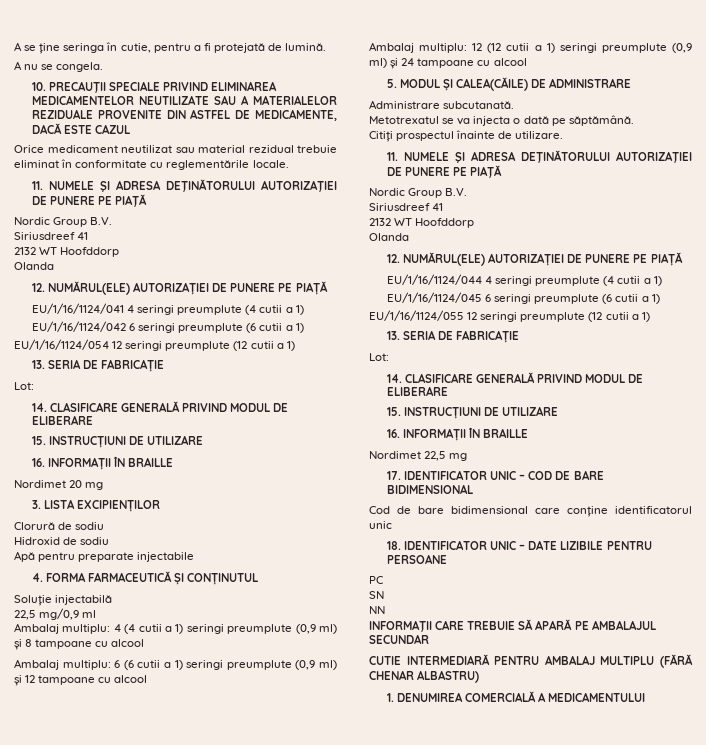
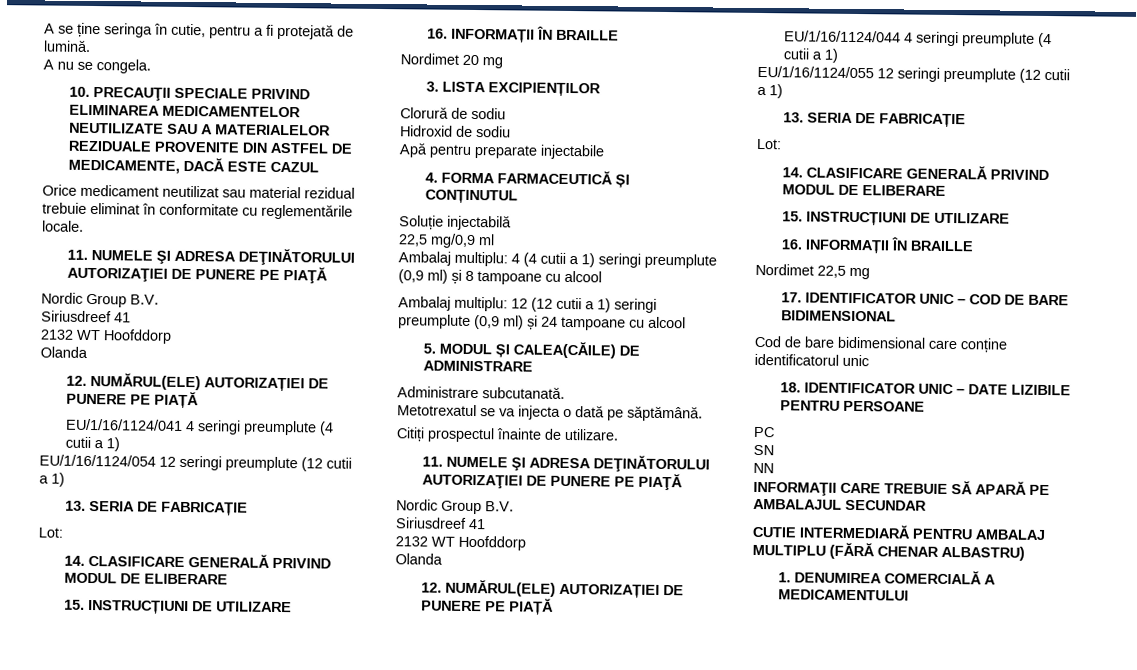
[31,321,304,333] // EU/1/16/1124/042 6 seringi preumplute (6 cutii a 1) -> (120, 444) none
[14,659,337,670] [14,675,148,686] // Ambalaj multiplu: 6 (6 cutii a 1) seringi preumplute (0,9 ml) și 12 tampoane cu alcool -> (602, 276) none
[386,292,660,304] // EU/1/16/1124/045 6 seringi preumplute (6 cutii a 1) -> (839, 55) none

